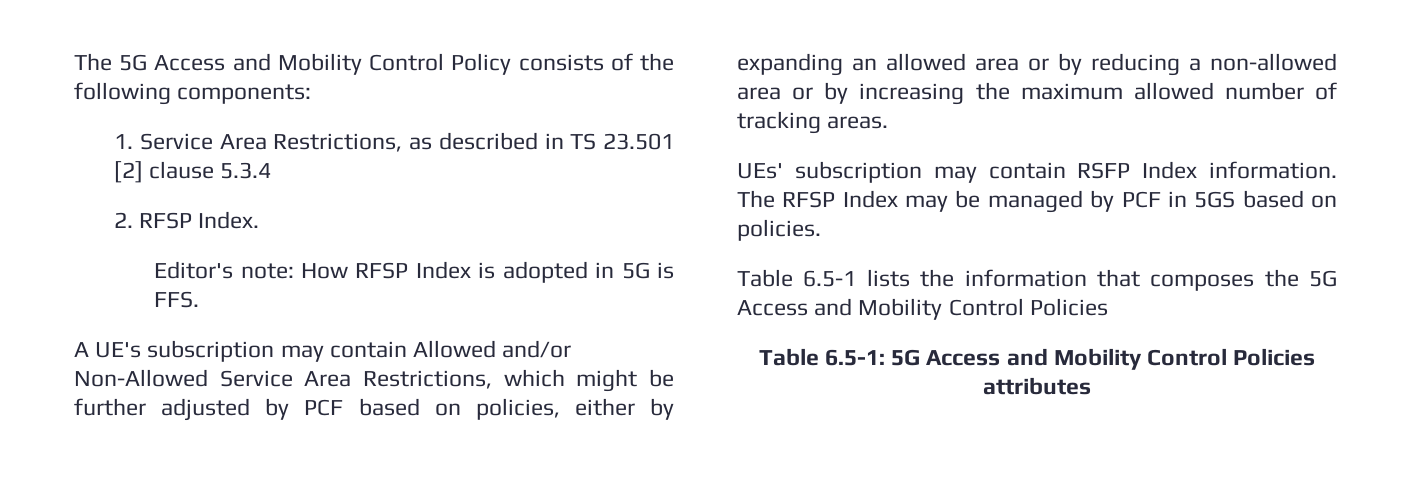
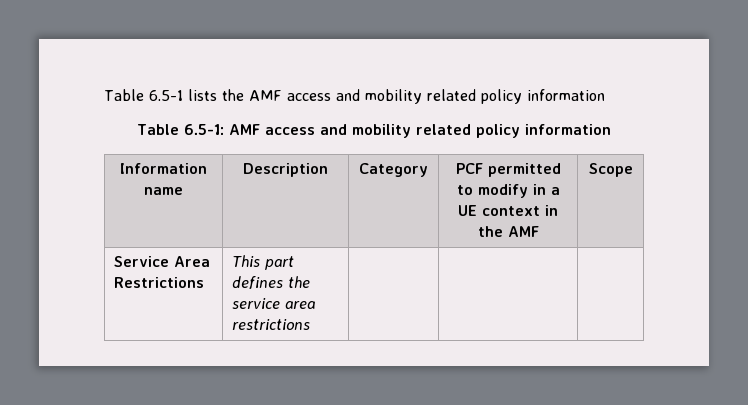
[74,53,674,75] [74,82,312,105] [114,132,674,152] [114,161,272,183] [114,211,260,229] [154,261,675,283] [154,291,200,308] [74,340,572,362] [74,369,674,392] [74,398,674,421] [737,53,1337,76] [737,82,1337,105] [737,111,889,134] [737,161,1337,183] [737,190,1337,213] [737,219,821,241] [737,269,1337,291] [737,298,1108,320] [758,348,1316,370] [983,377,1091,395] The 5G Access and Mobility Control Policy consists of the following components: // 1. Service Area Restrictions, as described in TS 23.501 [2] clause 5.3.4 // 2. RFSP Index. // Editor's note: How RFSP Index is adopted in 5G is FFS. // A UE's subscription may contain Allowed and/or Non-Allowed Service Area Restrictions, which might be further adjusted by PCF based on policies, either by expanding an allowed area or by reducing a non-allowed area or by increasing the maximum allowed number of tracking areas. // UEs' subscription may contain RSFP Index information. The RFSP Index may be managed by PCF in 5GS based on policies. // Table 6.5-1 lists the information that composes the 5G Access and Mobility Control Policies // Table 6.5-1: 5G Access and Mobility Control Policies attributes -> [104,89,605,104] [137,124,611,138] [120,163,207,174] [144,187,183,195] [243,163,328,177] [359,163,428,177] [455,163,561,177] [456,184,560,198] [458,205,558,216] [477,226,539,237] [588,163,633,177] [114,256,211,267] [114,277,205,288] [232,255,295,270] [232,276,311,289] [232,298,316,309] [232,319,311,330] Table 6.5-1 lists the AMF access and mobility related policy information // Table 6.5-1: AMF access and mobility related policy information // Information name | Description | Category | PCF permitted to modify in a UE context in the AMF | Scope // Service Area Restrictions | This part defines the service area restrictions | | |

